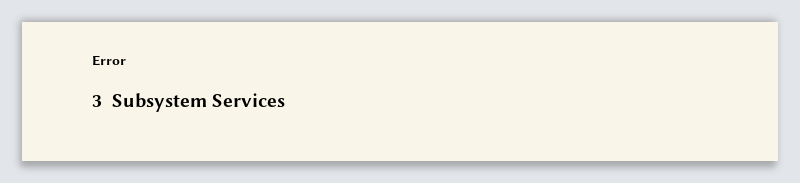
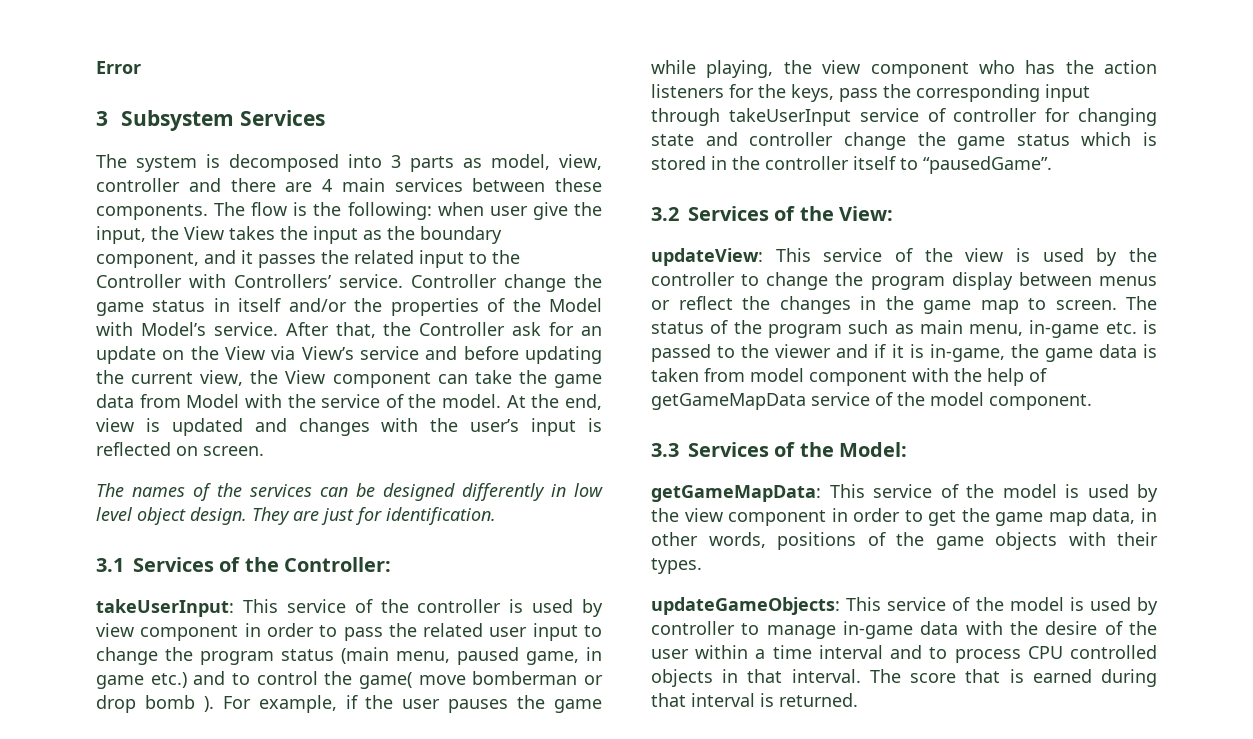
(285, 100) none -> [96,154,602,172] [96,178,602,192] [96,202,602,220] [96,226,502,244] [96,250,520,268] [96,274,602,292] [96,298,602,316] [96,322,603,338] [96,346,602,364] [96,370,602,388] [96,394,602,410] [96,418,603,436] [96,442,264,456] [96,483,603,501] [96,507,496,525] [96,557,392,572] [96,599,603,617] [96,623,603,641] [96,647,602,665] [96,671,603,689] [96,695,602,713] [651,60,1157,78] [651,84,1090,102] [651,108,1157,126] [651,132,1157,150] [651,156,1052,174] [651,206,894,221] [651,248,1157,266] [651,272,1157,290] [651,296,1157,314] [651,320,1157,338] [651,344,1157,362] [651,368,1047,386] [651,392,1092,410] [651,442,908,457] [651,484,1158,502] [651,508,1157,526] [651,532,1158,550] [651,558,702,574] [651,597,1158,615] [651,621,1157,639] [651,645,1157,663] [651,669,1157,687] [651,693,858,707] // The system is decomposed into 3 parts as model, view, controller and there are 4 main services between these components. The flow is the following: when user give the input, the View takes the input as the boundary component, and it passes the related input to the Controller with Controllers’ service. Controller change the game status in itself and/or the properties of the Model with Model’s service. After that, the Controller ask for an update on the View via View’s service and before updating the current view, the View component can take the game data from Model with the service of the model. At the end, view is updated and changes with the user’s input is reflected on screen. // The names of the services can be designed differently in low level object design. They are just for identification. // 3.1 Services of the Controller: // takeUserInput: This service of the controller is used by view component in order to pass the related user input to change the program status (main menu, paused game, in game etc.) and to control the game( move bomberman or drop bomb ). For example, if the user pauses the game while playing, the view component who has the action listeners for the keys, pass the corresponding input through takeUserInput service of controller for changing state and controller change the game status which is stored in the controller itself to “pausedGame”. // 3.2 Services of the View: // updateView: This service of the view is used by the controller to change the program display between menus or reflect the changes in the game map to screen. The status of the program such as main menu, in-game etc. is passed to the viewer and if it is in-game, the game data is taken from model component with the help of getGameMapData service of the model component. // 3.3 Services of the Model: // getGameMapData: This service of the model is used by the view component in order to get the game map data, in other words, positions of the game objects with their types. // updateGameObjects: This service of the model is used by controller to manage in-game data with the desire of the user within a time interval and to process CPU controlled objects in that interval. The score that is earned during that interval is returned.

